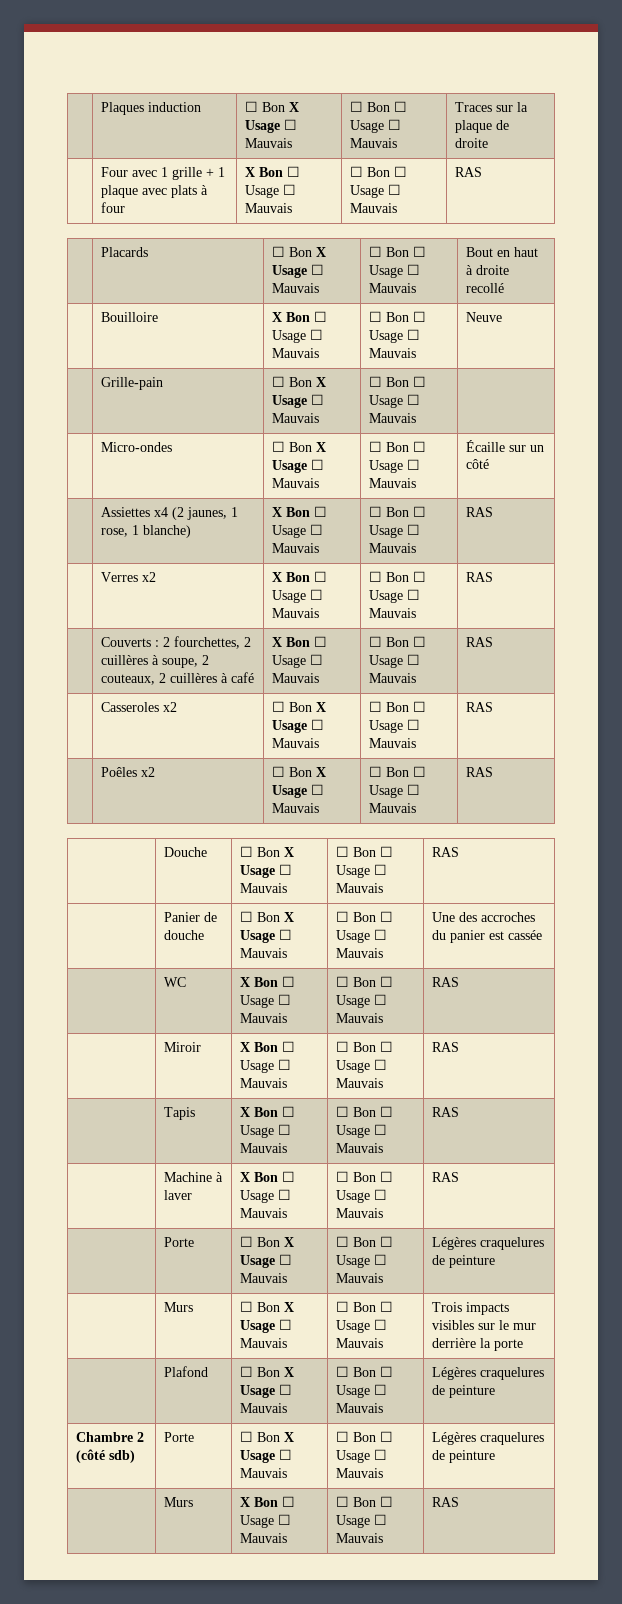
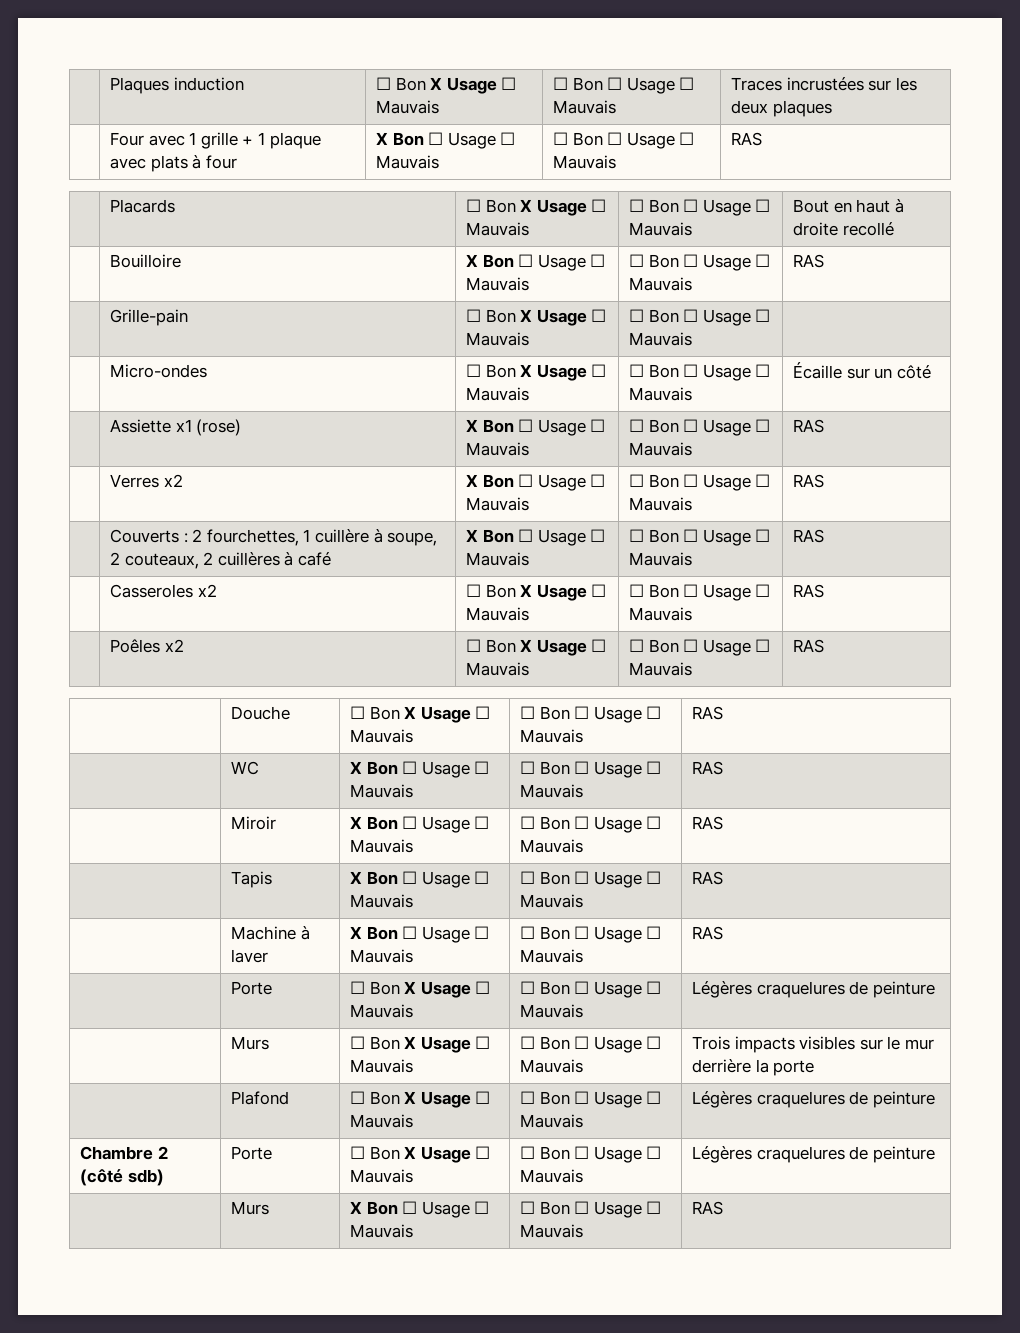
[496,102,529,112] [455,120,510,133] [455,138,489,148] sur la plaque de droite -> [786,77,917,91] [730,100,832,117] incrustées sur les deux plaques
[466,312,503,322] Neuve -> [792,254,824,268] RAS
[101,507,239,520] [101,525,192,538] Assiettes x4 (2 jaunes, 1 rose, 1 blanche) -> [109,419,242,436] Assiette x1 (rose)
[244,637,252,647] [101,655,149,665] 2 cuillères -> [303,529,369,543] 1 cuillère
[164,912,218,922] [164,930,205,940] [240,911,295,922] [240,929,293,943] [240,948,288,958] [336,911,394,922] [336,929,388,943] [336,948,384,958] [432,912,536,922] [432,930,543,943] // | Panier de douche | ☐ Bon X Usage ☐ Mauvais | ☐ Bon ☐ Usage ☐ Mauvais | Une des accroches du panier est cassée -> (723, 713) none

